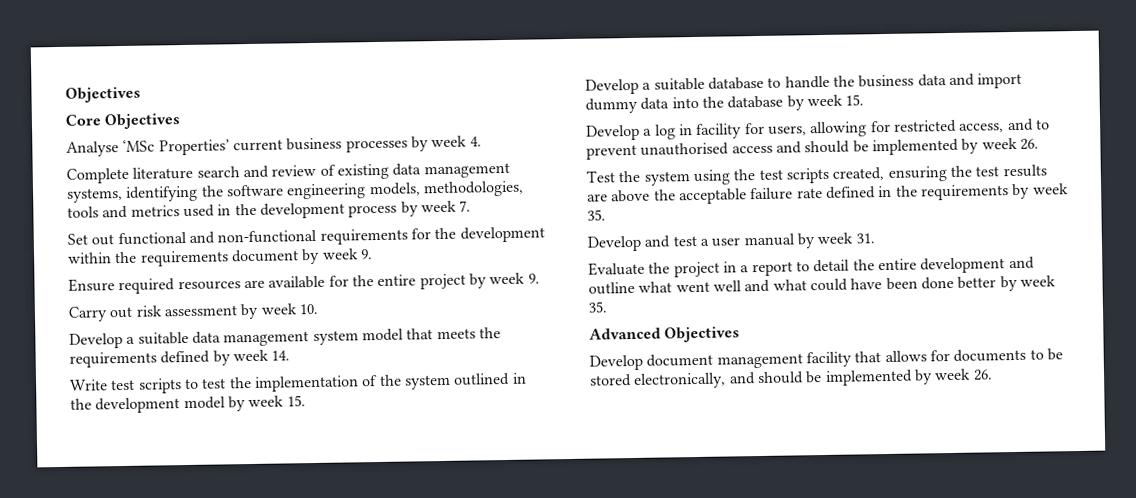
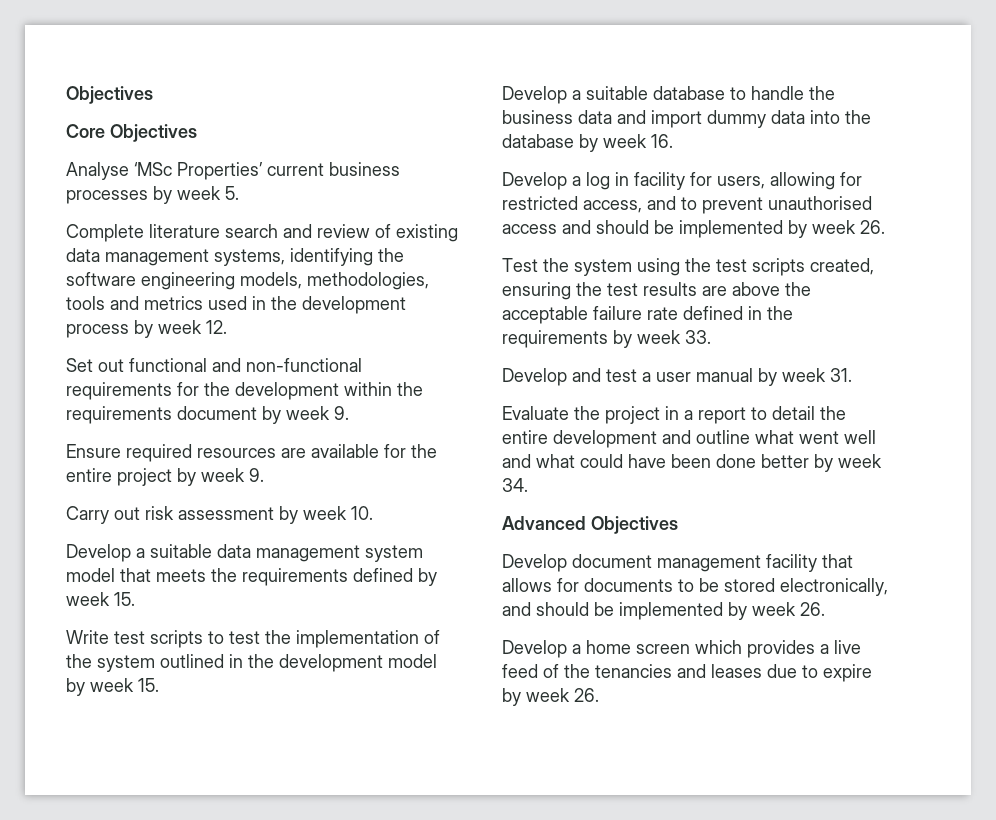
[469,136,482,147] 4. -> [225,186,239,200] 5.
[459,200,472,212] 7. -> [206,320,227,334] 12.
[271,350,291,361] 14. -> [114,592,135,606] 15.
[845,94,865,106] 15. -> [651,134,673,148] 16.
[587,209,606,221] 35. -> [685,330,711,344] 33.
[588,301,608,313] 35. -> [502,478,528,492] 34.
(993, 375) none -> [502,640,861,658] [502,664,872,682] [502,688,599,706] // Develop a home screen which provides a live feed of the tenancies and leases due to expire by week 26.

